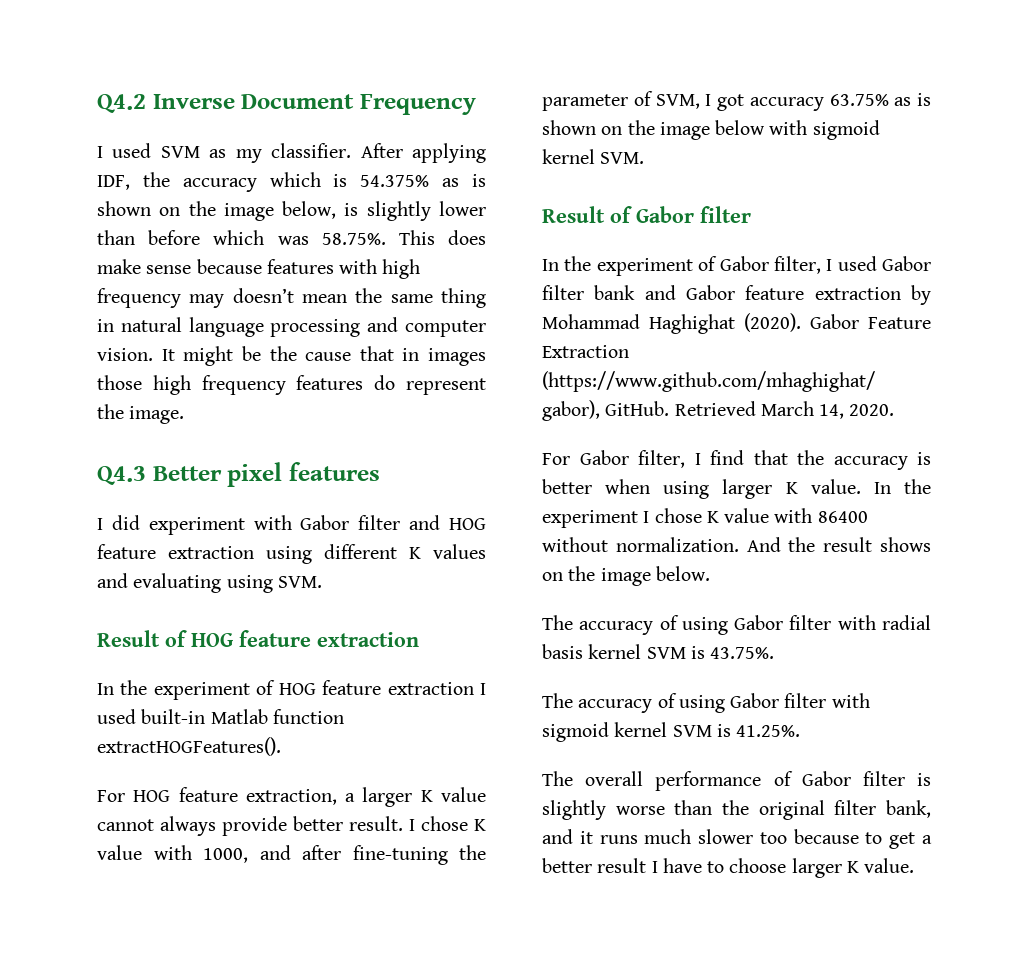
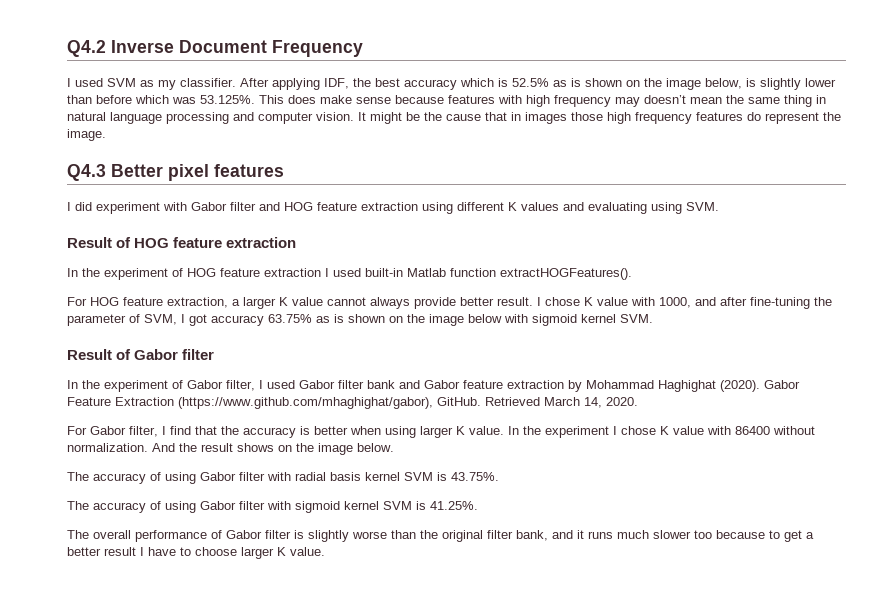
(170, 179) none -> [375,78,400,87] best
[360,175,430,187] 54.375% -> [512,78,549,87] 52.5%
[321,233,386,245] 58.75%. -> [200,95,255,104] 53.125%.

